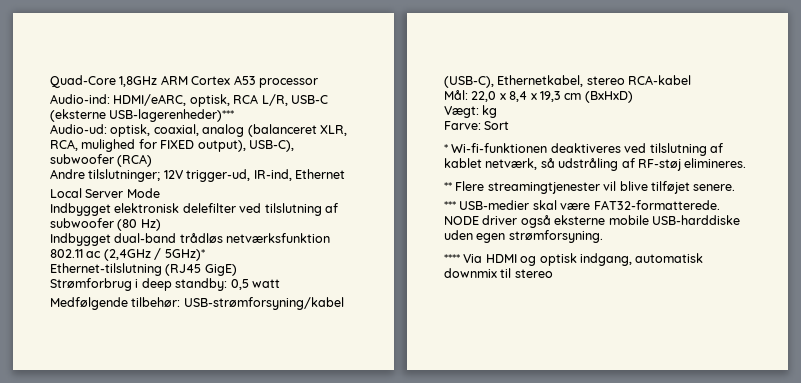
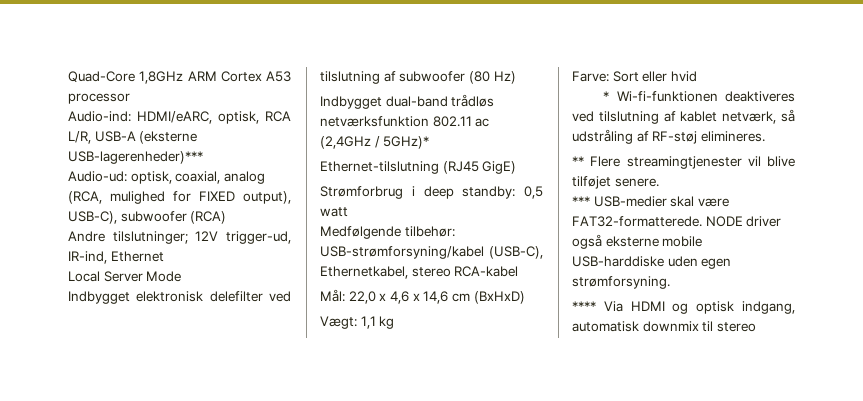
[290,95,328,104] USB-C -> [94,131,136,142] USB-A
[247,124,347,137] [50,139,78,151] (balanceret XLR, RCA, -> [68,191,102,204] (RCA,
[509,91,561,102] 8,4 x 19,3 -> [389,291,449,304] 4,6 x 14,6
(479, 112) none -> [360,316,376,329] 1,1
(510, 125) none -> [642,71,697,82] eller hvid

